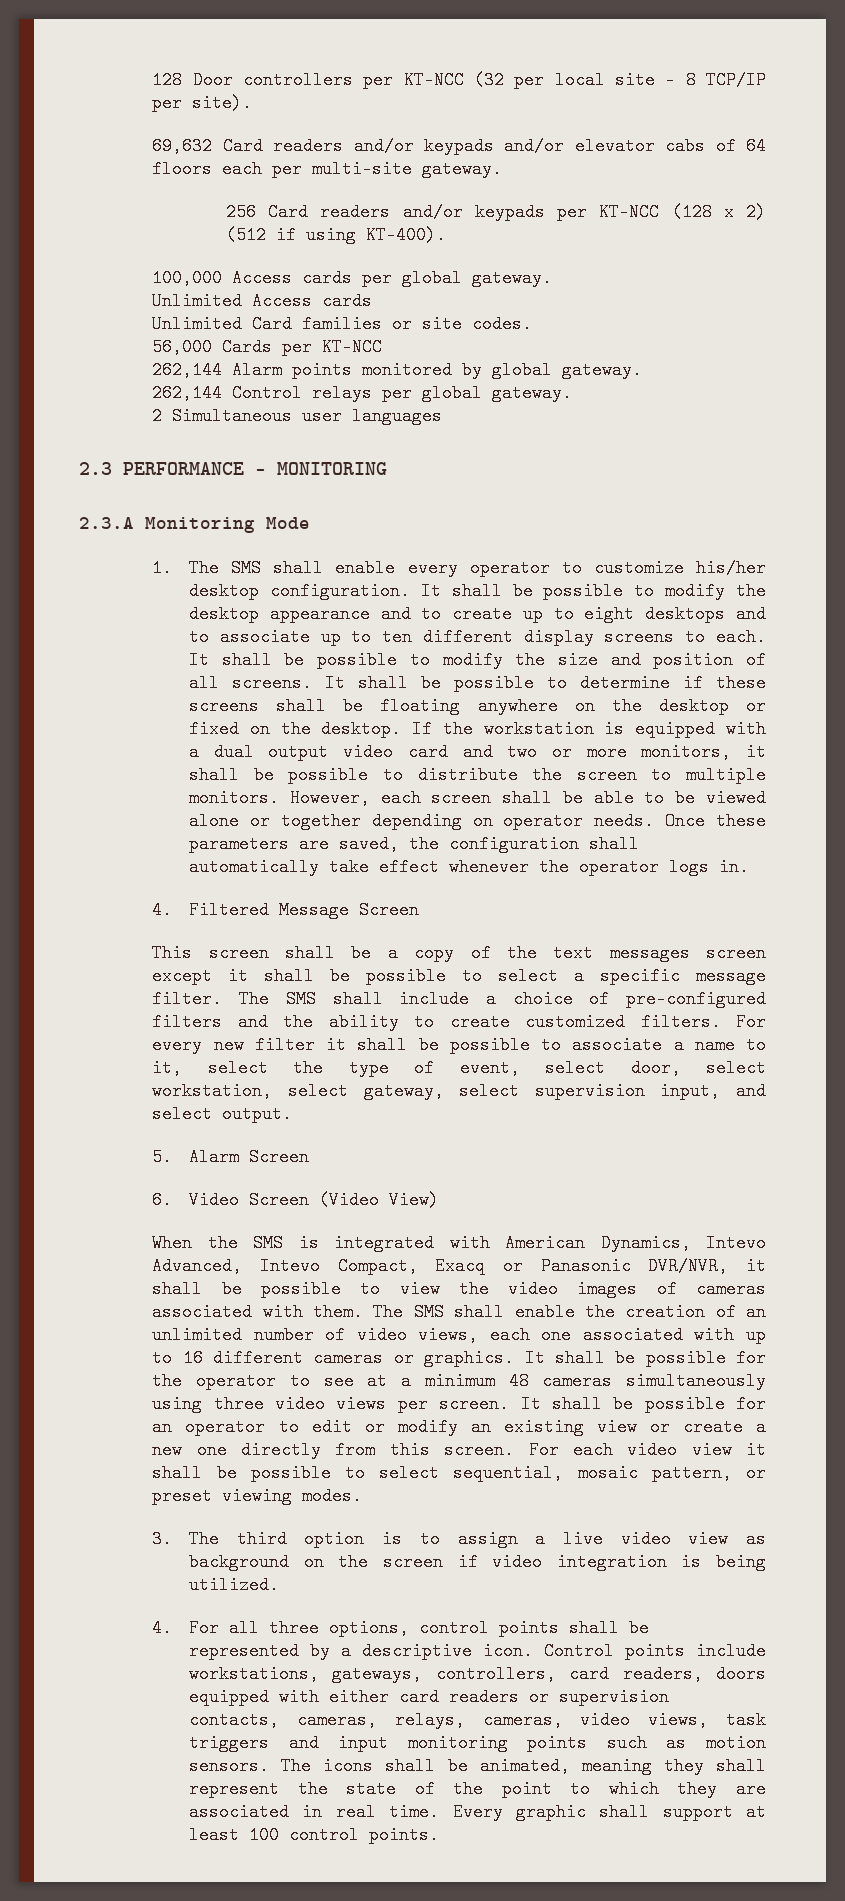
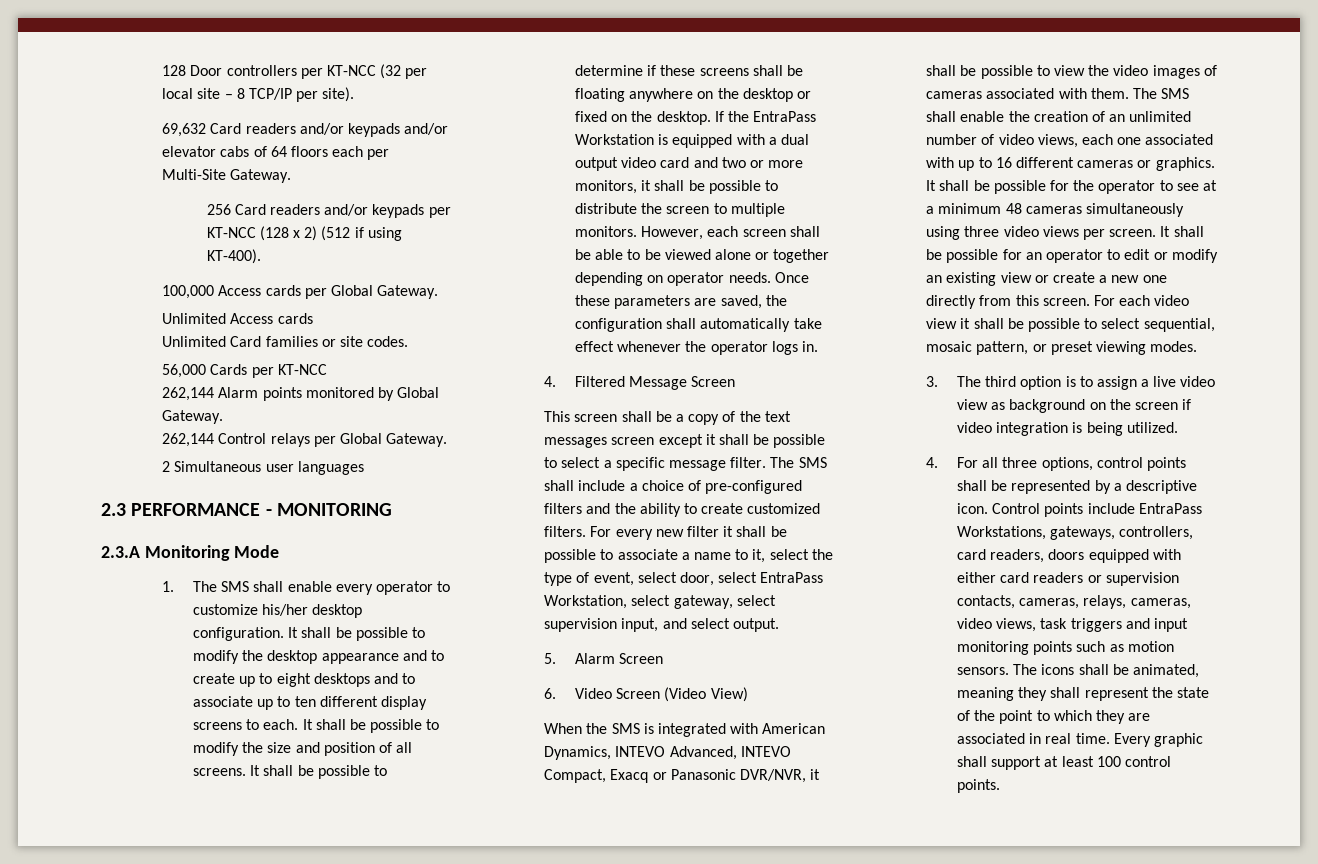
[312,160,503,178] multi-site gateway. -> [162,169,292,183] Multi-Site Gateway.
[402,269,553,287] global gateway. -> [331,285,439,299] Global Gateway.
[492,361,643,379] global gateway. -> [397,387,440,398] [162,410,224,424] Global Gateway.
[422,384,573,402] global gateway. -> [340,433,448,447] Global Gateway.
[483,720,594,738] workstation -> [753,111,817,122] [574,134,654,145] EntraPass Workstation
[152,1082,273,1100] workstation, -> [760,572,824,583] [544,595,628,609] EntraPass Workstation,
[706,1234,766,1252] [152,1257,321,1275] Intevo Advanced, Intevo -> [615,746,791,760] INTEVO Advanced, INTEVO
[189,1665,320,1683] workstations, -> [1138,503,1202,514] [956,526,1046,540] EntraPass Workstations,

